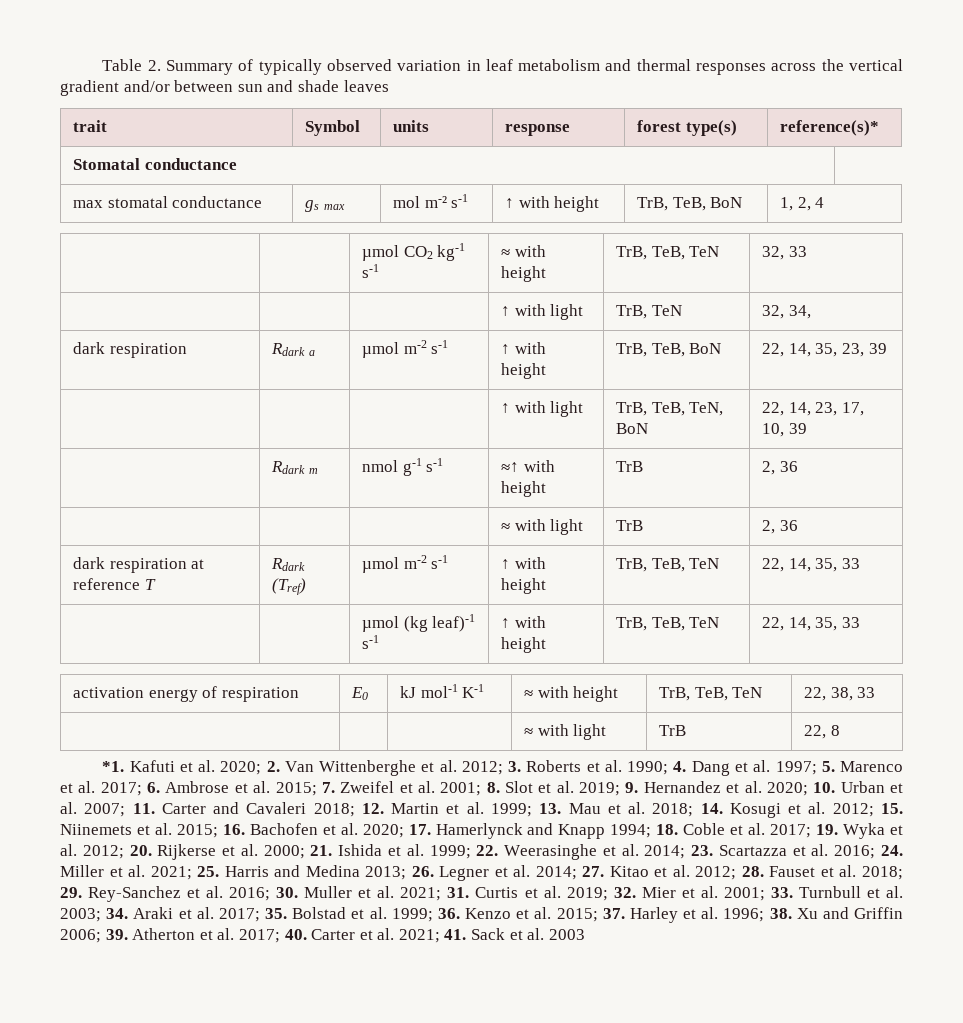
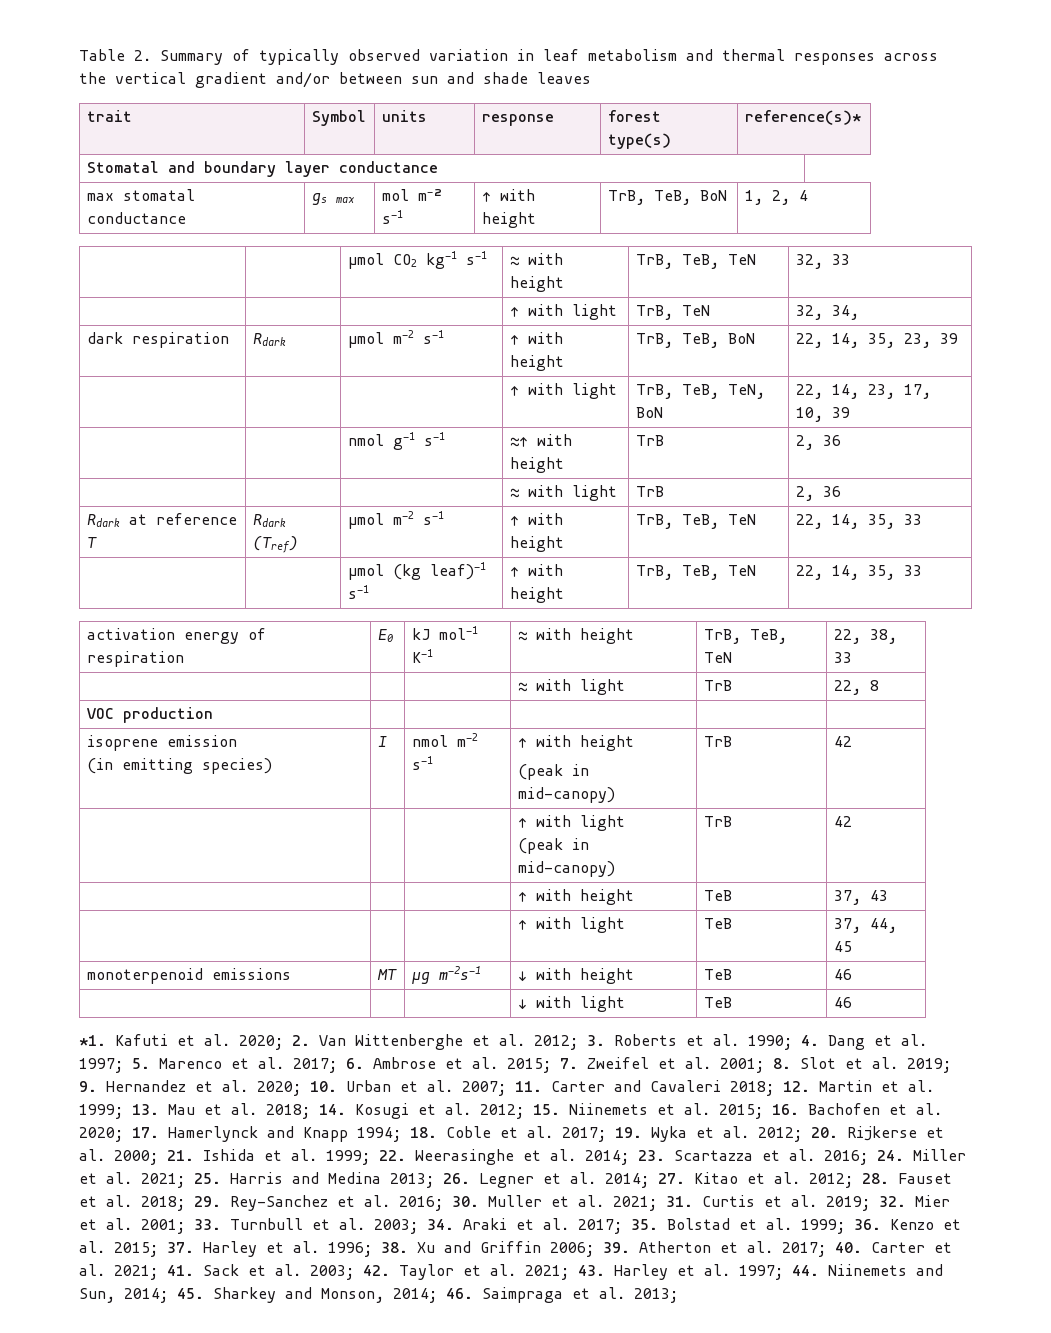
(141, 164) none -> [167,161,330,177] and boundary layer
[308,350,315,356] a -> (286, 339) none
[271,461,318,474] Rdark m -> (850, 412) none
[73,557,187,573] dark respiration -> [86,514,120,527] Rdark
(840, 730) none -> [86,707,213,723] [86,735,237,751] [86,758,272,774] [377,736,387,747] [411,733,478,747] [411,756,433,770] [517,735,634,751] [517,764,589,780] [517,787,615,803] [703,736,732,747] [833,736,852,747] [517,815,625,831] [517,838,589,854] [517,861,615,877] [703,816,732,827] [833,816,852,827] [517,889,634,905] [703,890,732,901] [833,890,888,905] [517,917,625,933] [703,918,732,929] [833,918,897,933] [833,941,852,952] [86,968,291,984] [376,969,397,980] [411,966,481,984] [517,968,634,984] [703,969,732,980] [833,969,852,980] [517,996,625,1012] [703,997,732,1008] [833,997,852,1008] // VOC production | | | | | // isoprene emission // (in emitting species) | I | nmol m-2 s-1 | ↑ with height // (peak in mid-canopy) | TrB | 42 // | | | ↑ with light // (peak in mid-canopy) | TrB | 42 // | | | ↑ with height | TeB | 37, 43 // | | | ↑ with light | TeB | 37, 44, 45 // monoterpenoid emissions | MT | µg m-2s-1 | ↓ with height | TeB | 46 // | | | ↓ with light | TeB | 46
[548,929,585,940] 2003 -> [310,1264,943,1280] [79,1287,678,1303] 2003; 42. Taylor et al. 2021; 43. Harley et al. 1997; 44. Niinemets and Sun, 2014; 45. Sharkey and Monson, 2014; 46. Saimpraga et al. 2013;

